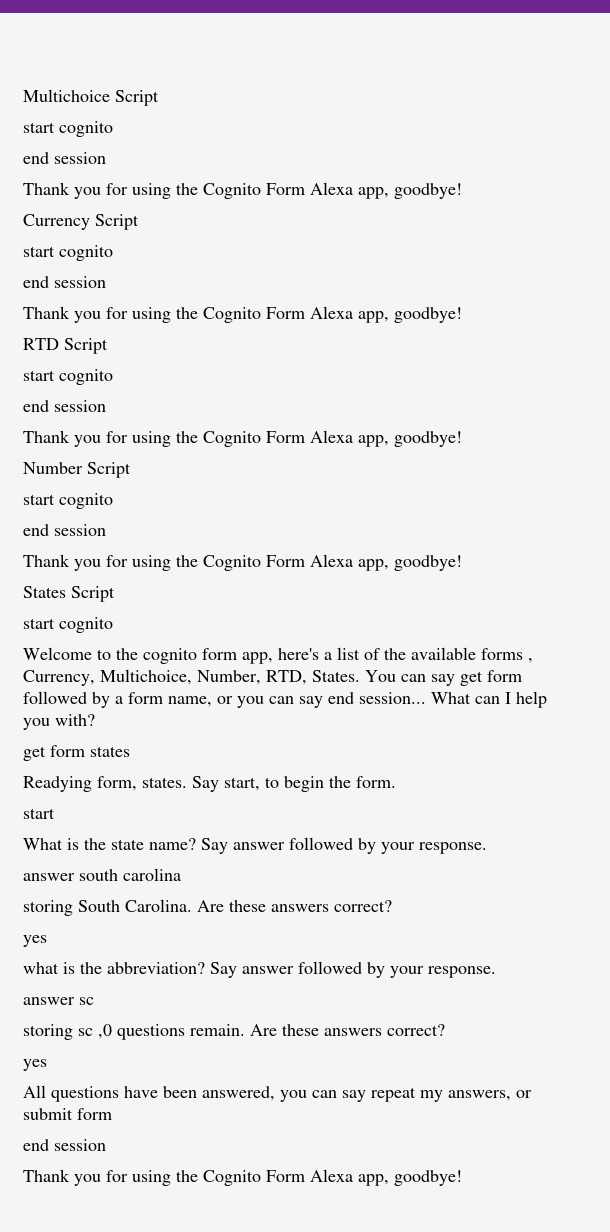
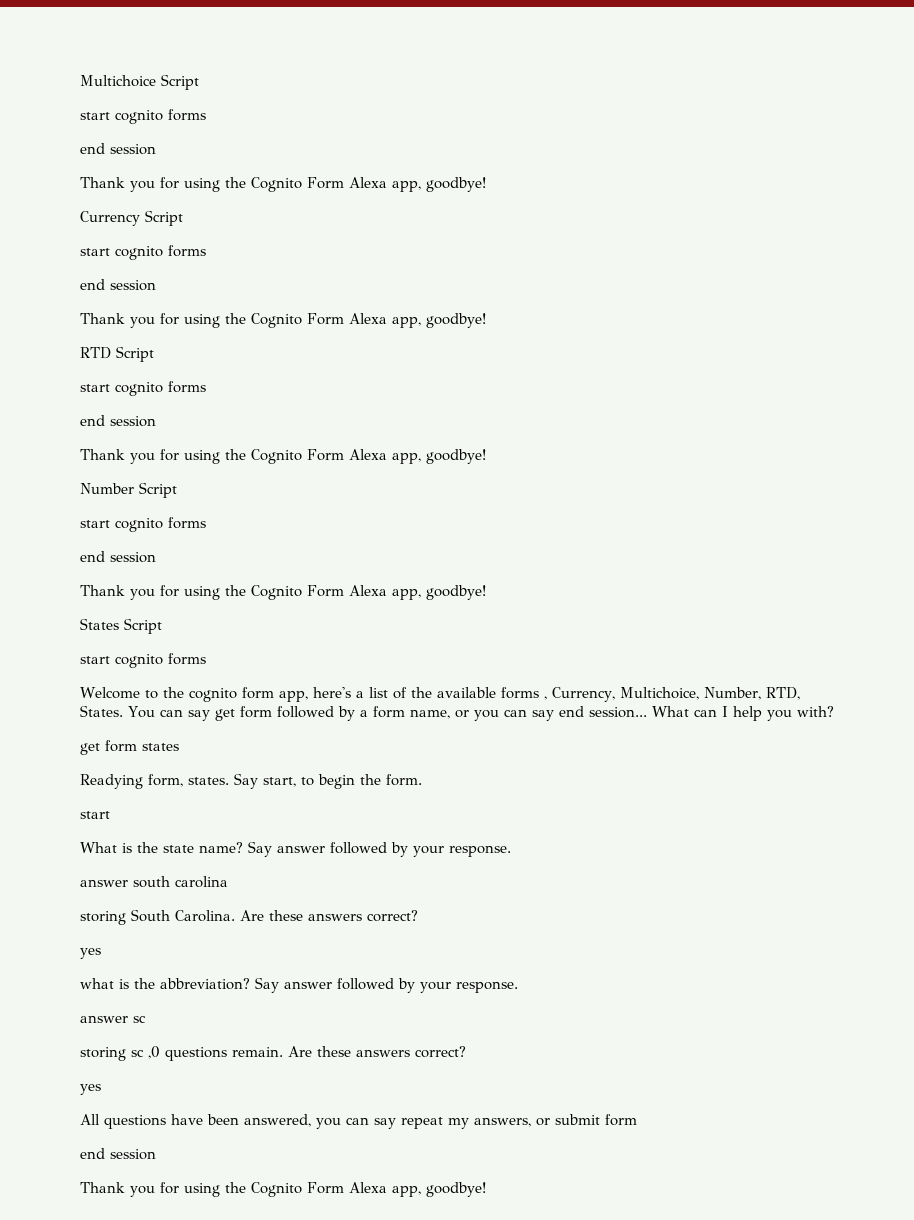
(113, 129) none -> [168,109,206,121] forms
(113, 253) none -> [168,245,206,257] forms
(113, 377) none -> [168,381,206,393] forms
(113, 501) none -> [168,517,206,529] forms
(113, 625) none -> [168,653,206,665] forms

